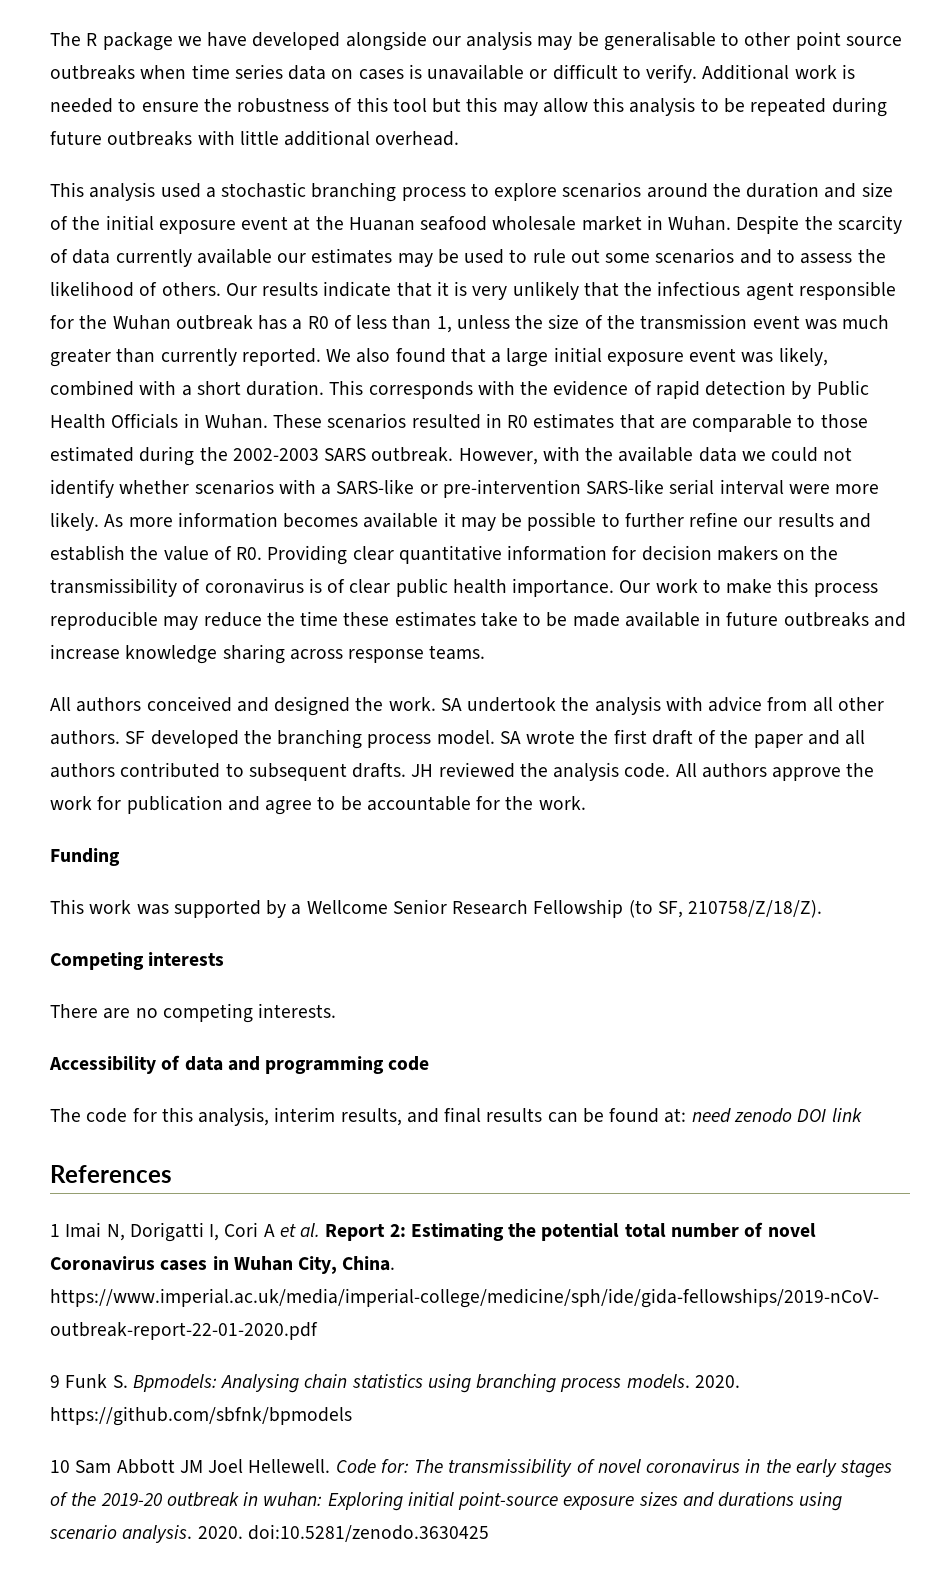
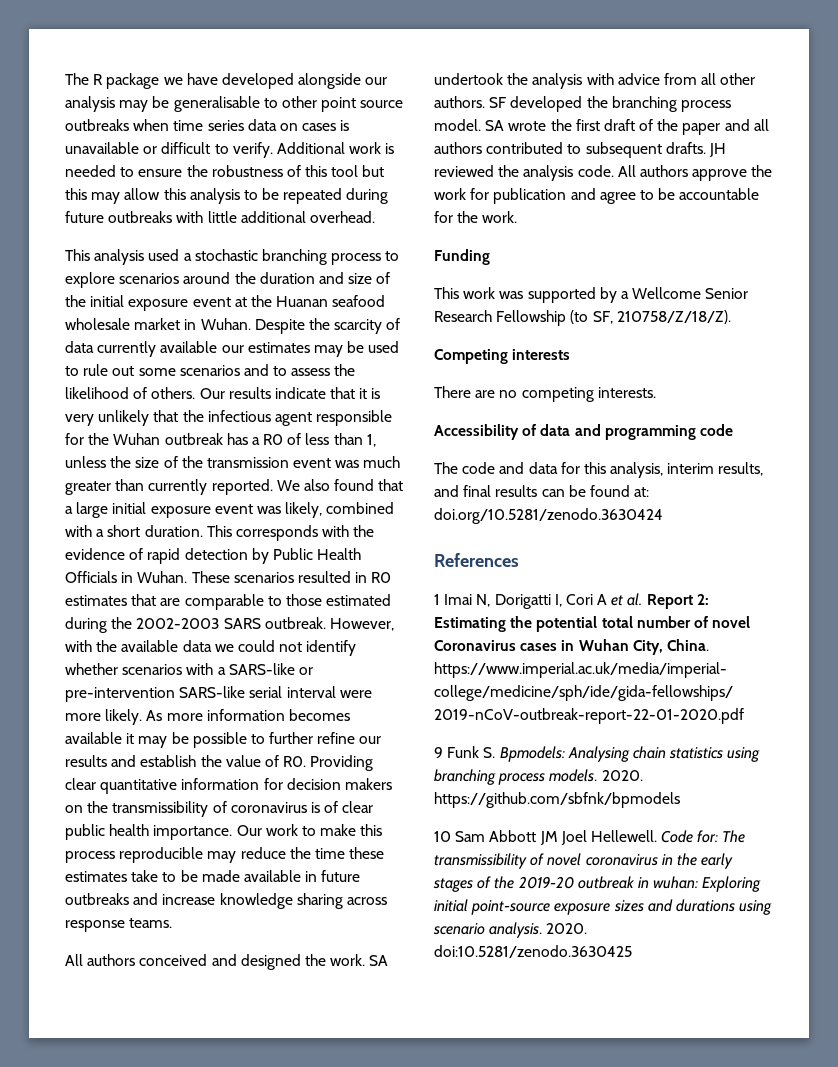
(128, 1115) none -> [499,462,558,474] and data
[691,1108,862,1123] need zenodo DOI link -> [434,508,663,524] doi.org/10.5281/zenodo.3630424

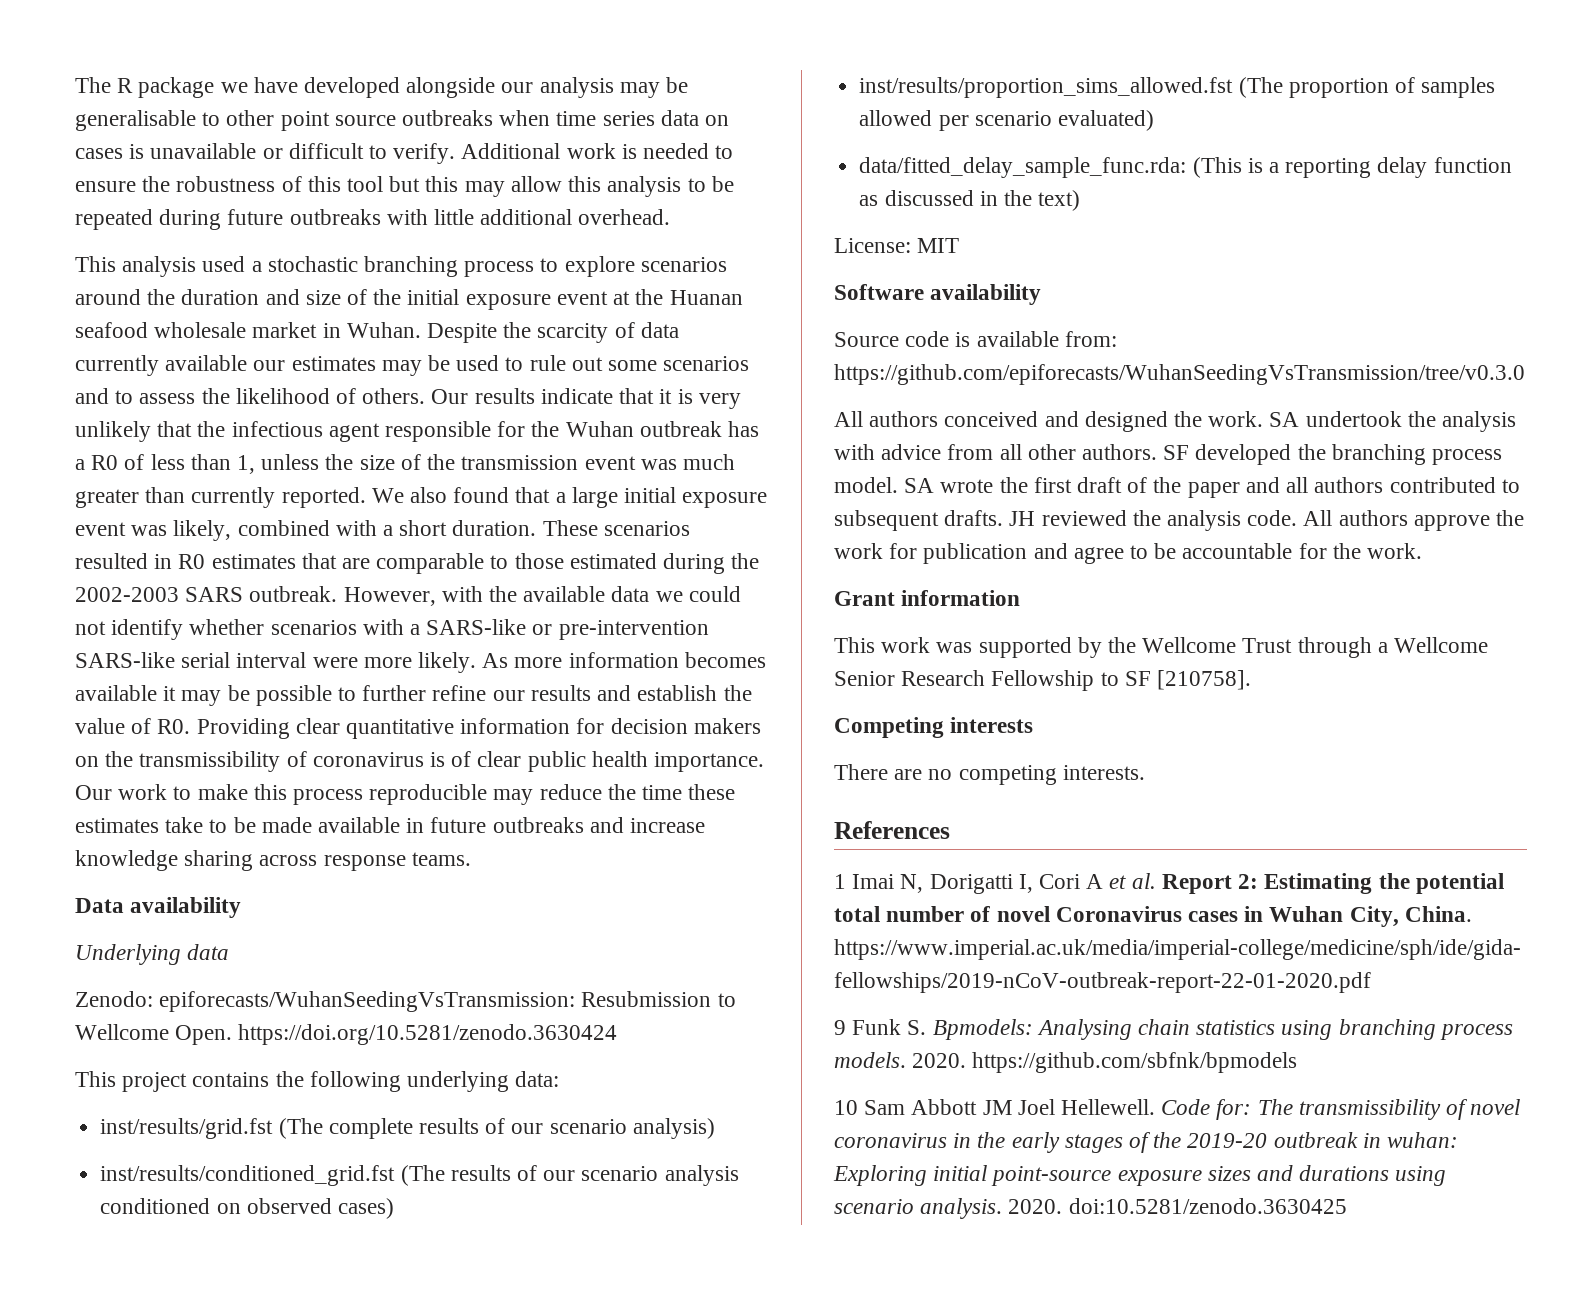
[206,525,375,541] [65,548,362,564] [65,571,188,583] This corresponds with the evidence of rapid detection by Public Health Officials in Wuhan. -> (537, 528) none
(173, 923) none -> [75,897,242,918] [75,944,230,965] [75,991,736,1012] [75,1024,618,1045] [75,1071,560,1092] [100,1118,715,1139] [100,1165,739,1186] [100,1198,394,1219] [859,77,1496,98] [859,110,1154,131] [859,157,1512,178] [859,190,1081,211] [834,238,960,253] [834,284,1042,305] [834,331,1117,347] [834,364,1525,385] // Data availability // Underlying data // Zenodo: epiforecasts/WuhanSeedingVsTransmission: Resubmission to Wellcome Open. https://doi.org/10.5281/zenodo.3630424 // This project contains the following underlying data: // inst/results/grid.fst (The complete results of our scenario analysis) // inst/results/conditioned_grid.fst (The results of our scenario analysis conditioned on observed cases) // inst/results/proportion_sims_allowed.fst (The proportion of samples allowed per scenario evaluated) // data/fitted_delay_sample_func.rda: (This is a reporting delay function as discussed in the text) // License: MIT // Software availability // Source code is available from: https://github.com/epiforecasts/WuhanSeedingVsTransmission/tree/v0.3.0
[434,249,490,265] Funding -> [834,590,1021,606] Grant information
(617, 295) none -> [1108,637,1372,658] the Wellcome Trust through
[570,310,731,324] (to SF, 210758/Z/18/Z). -> [1100,670,1252,690] to SF [210758].
[434,424,733,440] [434,462,764,478] [434,485,650,497] [434,508,663,524] // Accessibility of data and programming code // The code and data for this analysis, interim results, and final results can be found at: doi.org/10.5281/zenodo.3630424 -> (1145, 772) none

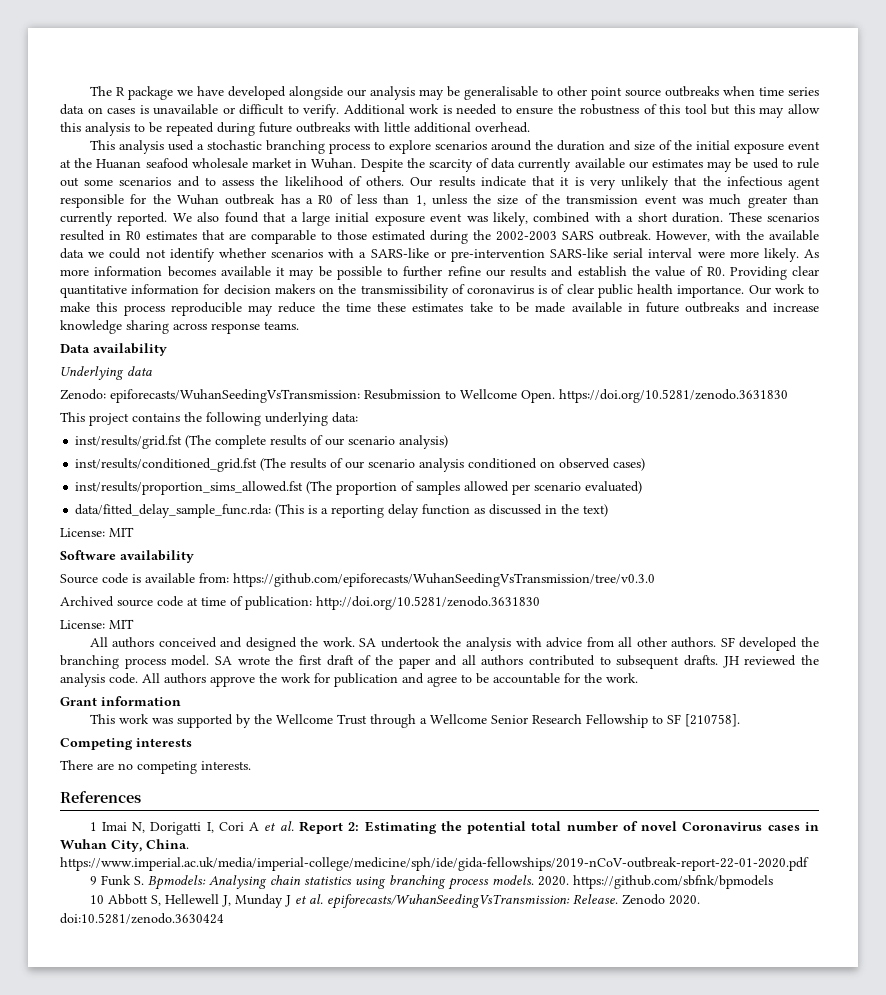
[238,1024,618,1045] https://doi.org/10.5281/zenodo.3630424 -> [559,389,788,403] https://doi.org/10.5281/zenodo.3631830
(1525, 374) none -> [60,596,540,610] [60,619,134,629] // Archived source code at time of publication: http://doi.org/10.5281/zenodo.3631830 // License: MIT
[864,1099,1521,1120] [834,1132,1459,1153] [833,1165,1447,1186] [834,1198,1347,1219] Sam Abbott JM Joel Hellewell. Code for: The transmissibility of novel coronavirus in the early stages of the 2019-20 outbreak in wuhan: Exploring initial point-source exposure sizes and durations using scenario analysis. 2020. doi:10.5281/zenodo.3630425 -> [107,894,700,909] [60,913,224,924] Abbott S, Hellewell J, Munday J et al. epiforecasts/WuhanSeedingVsTransmission: Release. Zenodo 2020. doi:10.5281/zenodo.3630424

